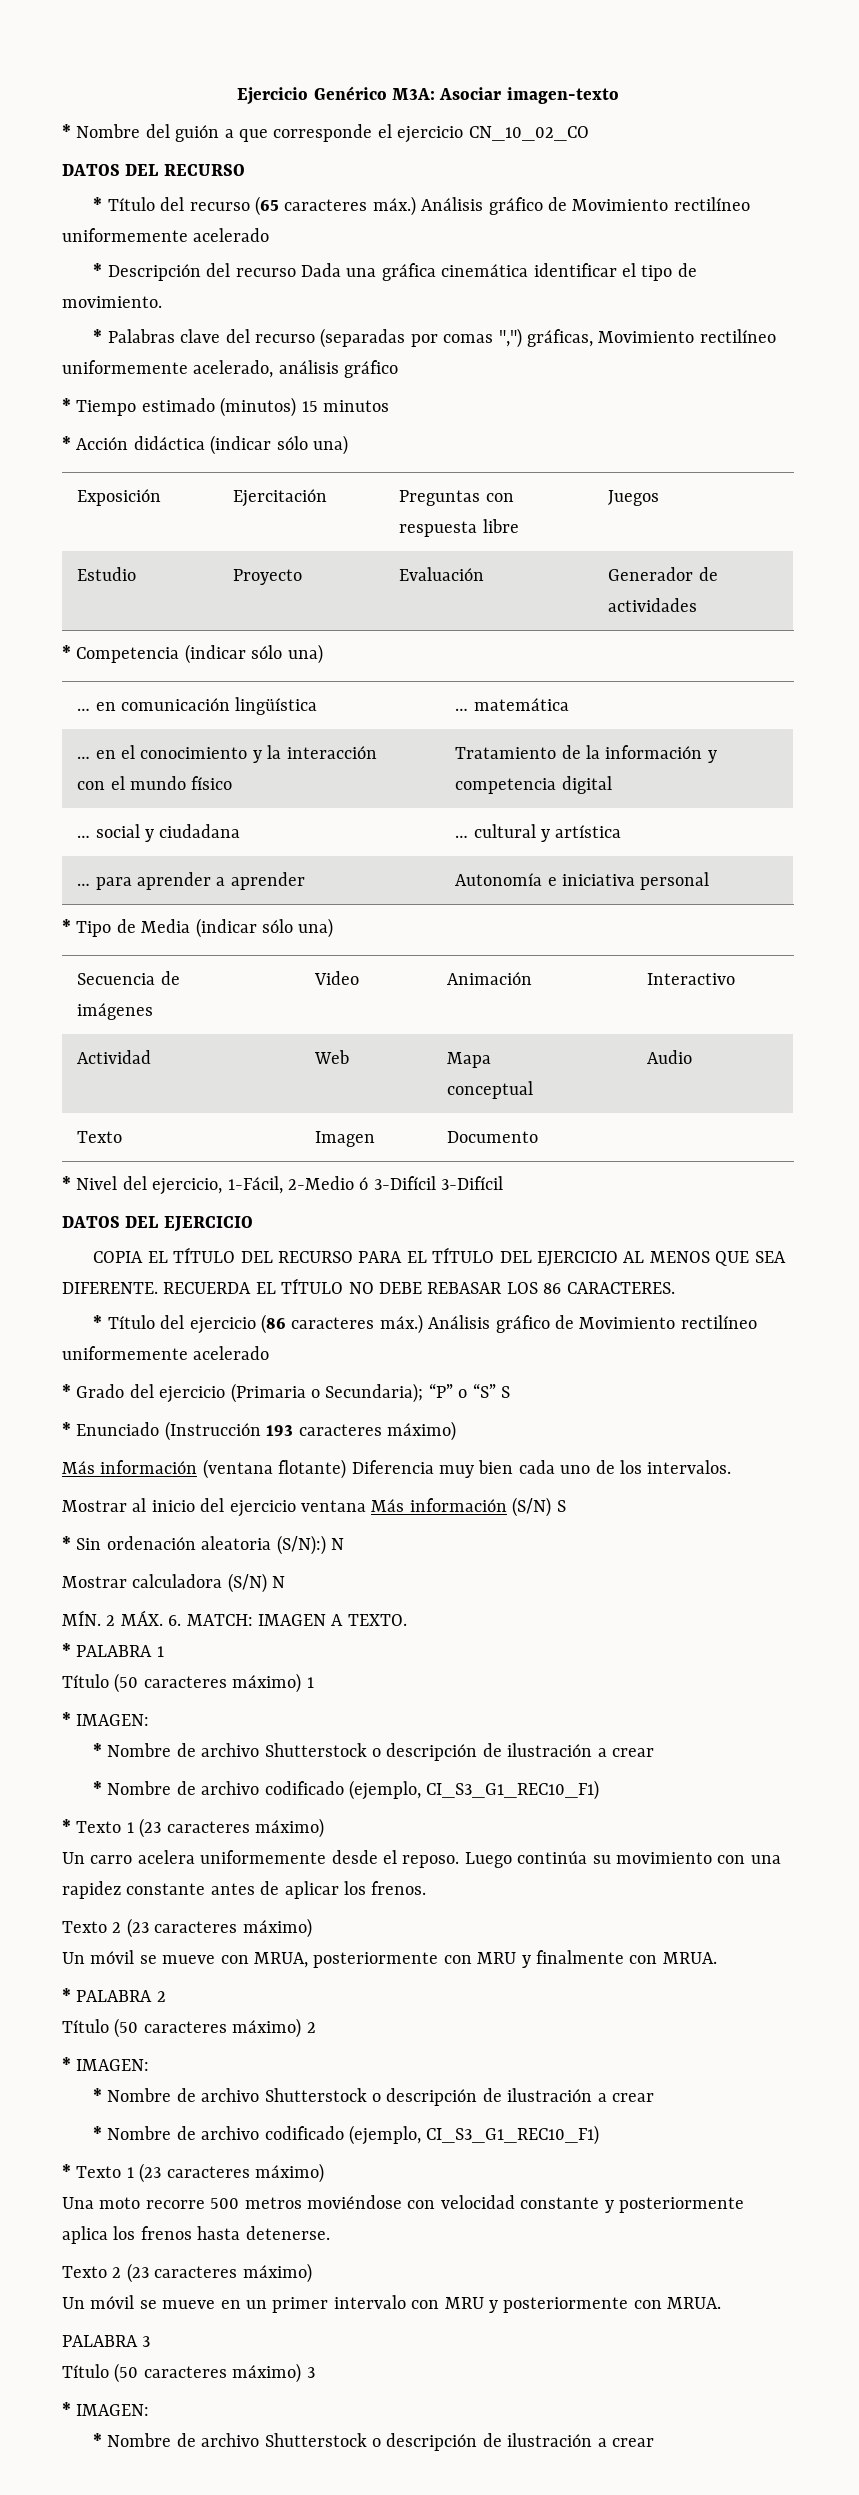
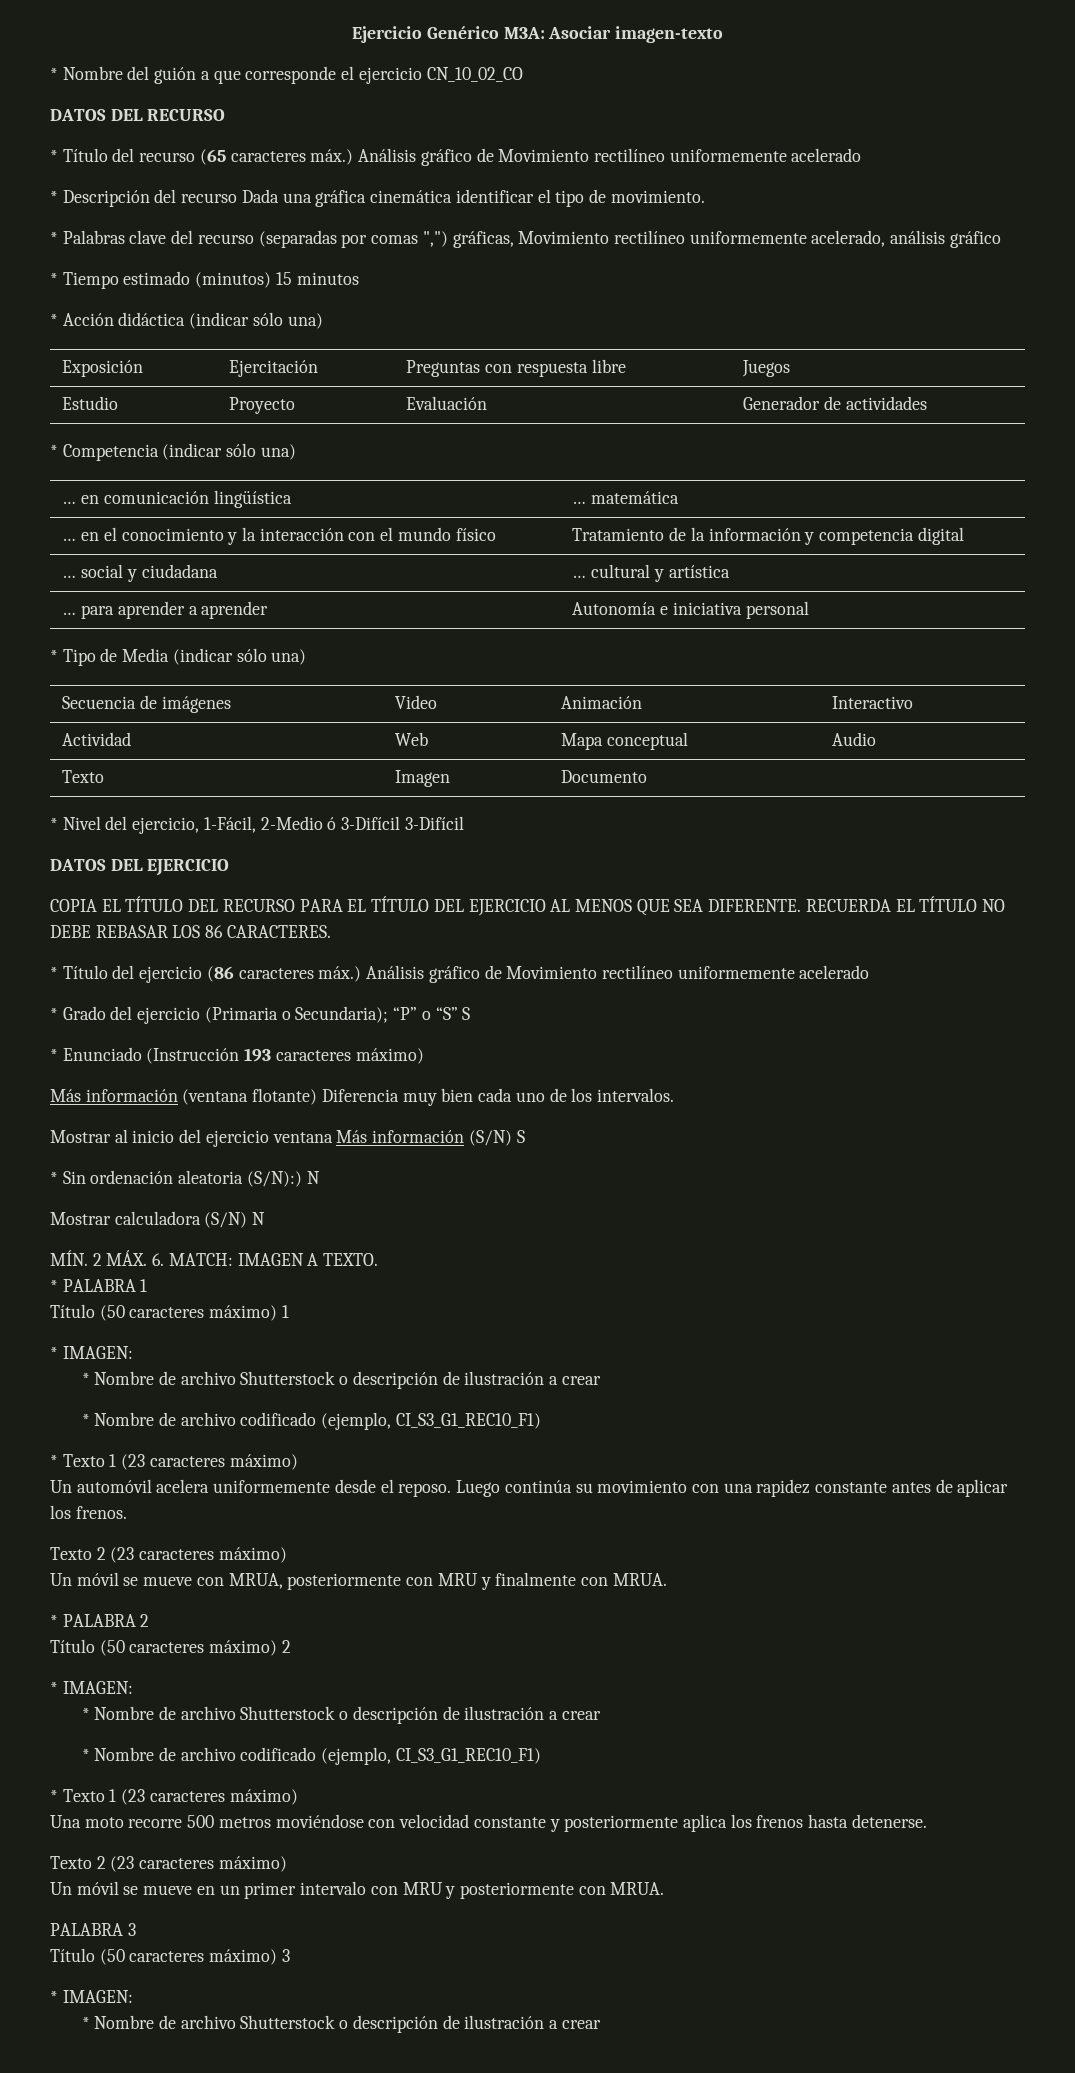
[90,1855,133,1864] carro -> [76,1479,152,1493] automóvil

